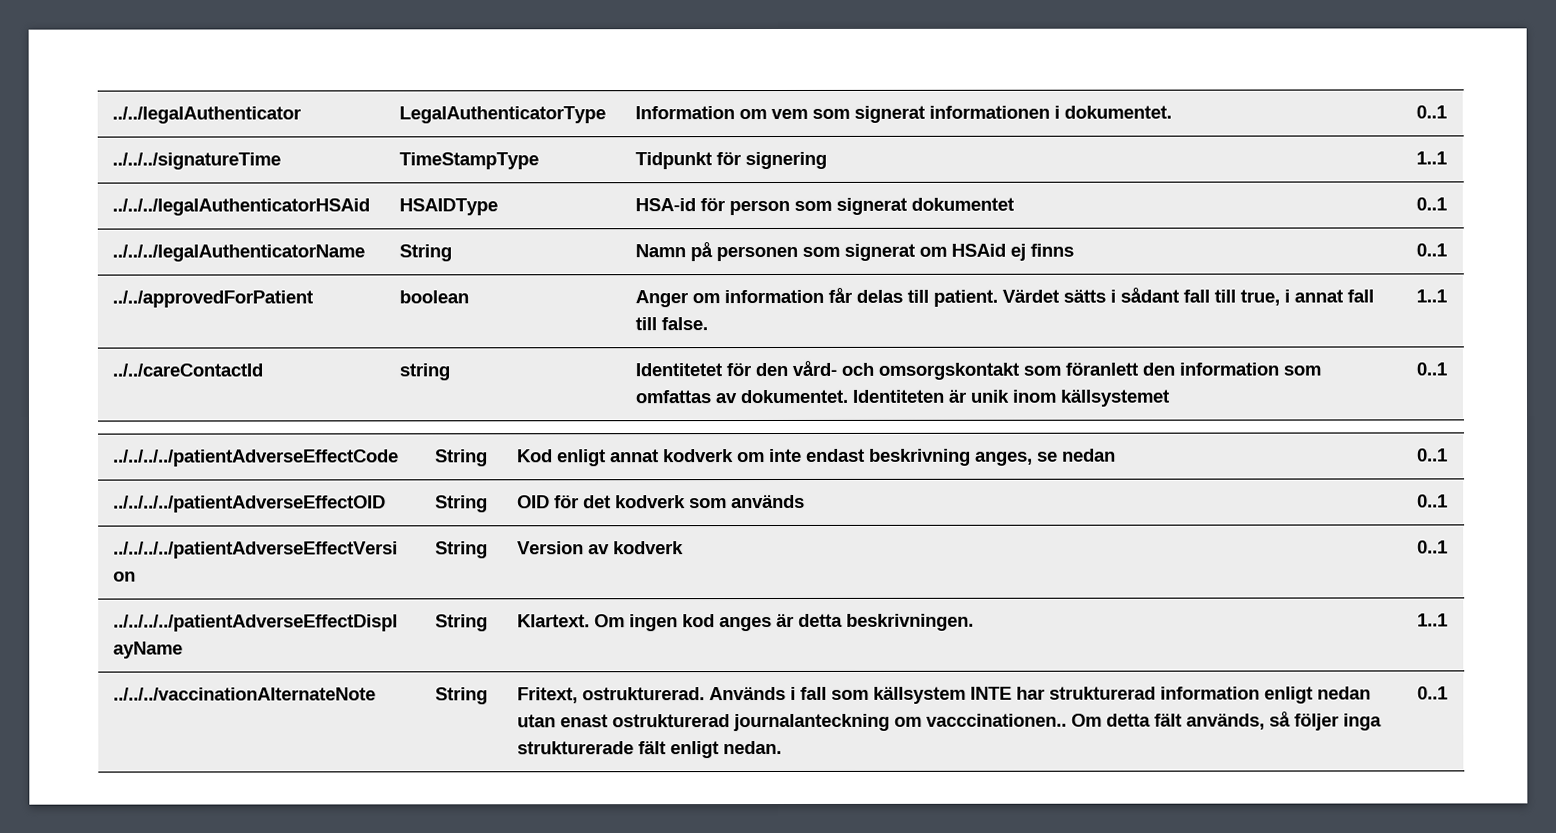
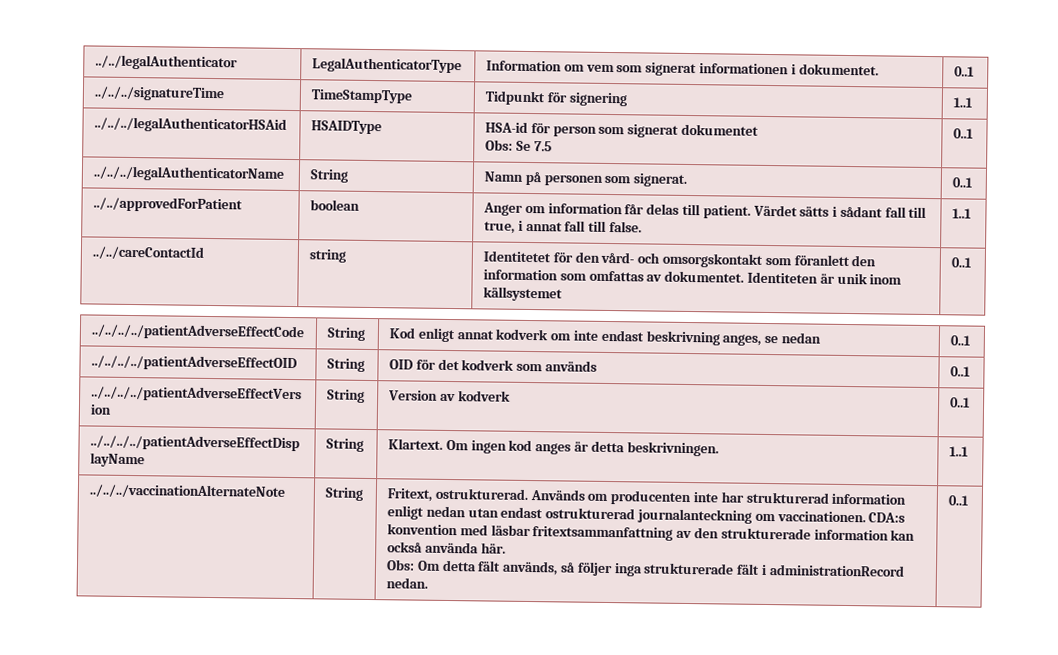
(1014, 204) none -> [485,139,552,152] // Obs: Se 7.5
[843,243,1074,261] signerat om HSAid ej finns -> [633,173,688,187] signerat.
[789,686,1012,704] i fall som källsystem INTE -> [587,490,718,506] om producenten inte
[559,714,608,728] enast -> [500,506,544,519] endast
[925,713,1067,727] vacccinationen.. -> [776,511,906,523] [387,523,916,541] [387,541,506,554] [386,559,416,571] vaccinationen. CDA:s konvention med läsbar fritextsammanfattning av den strukturerade information kan också använda här. // Obs:
[669,741,719,759] enligt -> [760,564,905,577] i administrationRecord

